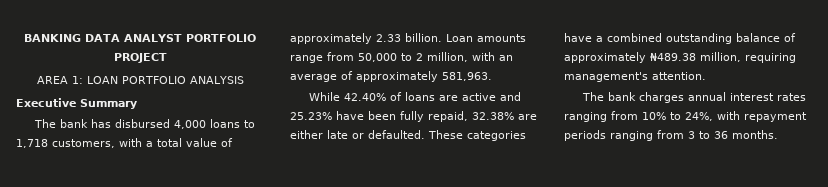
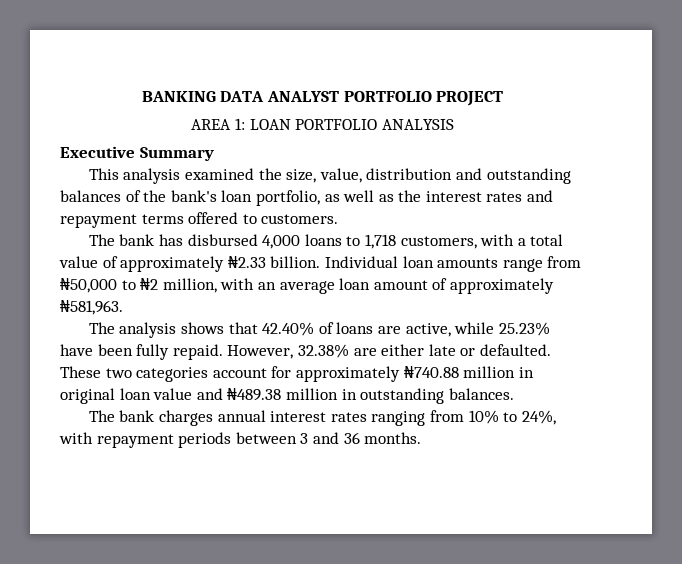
(137, 104) none -> [88,168,571,184] [60,190,554,206] [60,212,339,228] // This analysis examined the size, value, distribution and outstanding balances of the bank's loan portfolio, as well as the interest rates and repayment terms offered to customers.
[376,33,526,42] [290,52,513,63] [290,71,492,82] [308,92,340,101] 2.33 billion. Loan amounts range from 50,000 to 2 million, with an average of approximately 581,963. // While -> [227,256,582,272] [60,278,554,294] [60,300,123,315] [88,322,258,338] ₦2.33 billion. Individual loan amounts range from ₦50,000 to ₦2 million, with an average loan amount of approximately ₦581,963. // The analysis shows that
[461,92,521,101] active and -> [405,322,495,337] active, while
[428,111,468,122] repaid, -> [172,344,294,360] repaid. However,
[467,131,526,141] [564,33,796,44] [564,52,796,63] [564,72,706,82] categories have a combined outstanding balance of approximately ₦489.38 million, requiring management's attention. -> [105,366,534,382] [60,388,514,404] two categories account for approximately ₦740.88 million in original loan value and ₦489.38 million in outstanding balances.
[610,130,710,141] ranging from 3 to -> [235,432,339,444] between 3 and

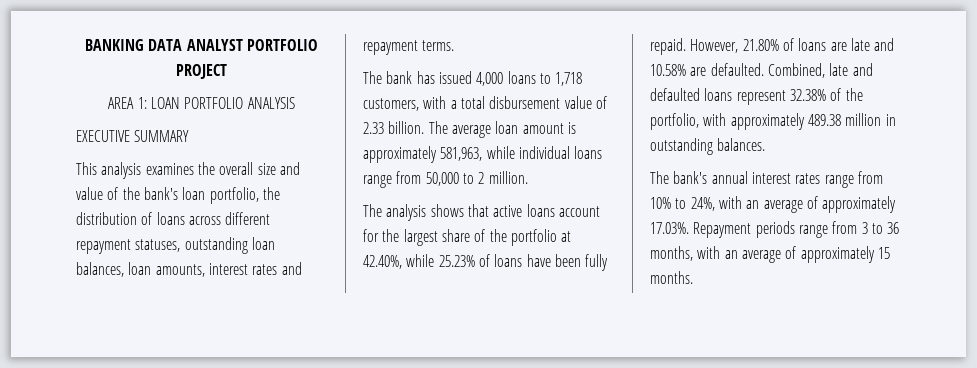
[60,146,214,161] Executive Summary -> [76,130,190,142] EXECUTIVE SUMMARY
[184,168,571,184] [60,190,121,202] examined the size, value, distribution and outstanding balances -> [145,162,300,175] [76,187,103,200] examines the overall size and value
[324,190,554,202] [60,212,339,228] as well as the interest rates and repayment terms offered to customers. -> [262,187,280,200] [76,212,271,225] [76,237,275,254] [76,262,302,277] [363,40,455,55] the distribution of loans across different repayment statuses, outstanding loan balances, loan amounts, interest rates and repayment terms.
[187,234,258,246] disbursed -> [438,71,472,84] issued
[59,256,582,272] [60,278,554,294] [60,300,123,315] [88,322,550,338] value of approximately ₦2.33 billion. Individual loan amounts range from ₦50,000 to ₦2 million, with an average loan amount of approximately ₦581,963. // The analysis shows that 42.40% of loans are active, while 25.23% -> [489,96,607,109] [363,121,576,138] [363,146,603,163] [363,171,528,188] [363,204,600,221] [363,229,572,246] [363,254,523,269] disbursement value of 2.33 billion. The average loan amount is approximately 581,963, while individual loans range from 50,000 to 2 million. // The analysis shows that active loans account for the largest share of the portfolio at 42.40%, while 25.23% of loans
[297,344,551,358] [60,366,534,382] [60,388,282,404] 32.38% are either late or defaulted. These two categories account for approximately ₦740.88 million in original loan value and ₦489.38 -> [742,38,895,51] [650,63,873,78] [650,88,863,105] [650,113,841,130] 21.80% of loans are late and 10.58% are defaulted. Combined, late and defaulted loans represent 32.38% of the portfolio, with approximately 489.38
[119,410,213,426] bank charges -> [673,171,708,184] bank's
[371,411,426,426] ranging -> [824,175,854,188] range
[96,432,360,448] repayment periods between 3 and 36 -> [746,196,897,213] [650,221,900,238] [650,246,890,263] an average of approximately 17.03%. Repayment periods range from 3 to 36 months, with an average of approximately 15

